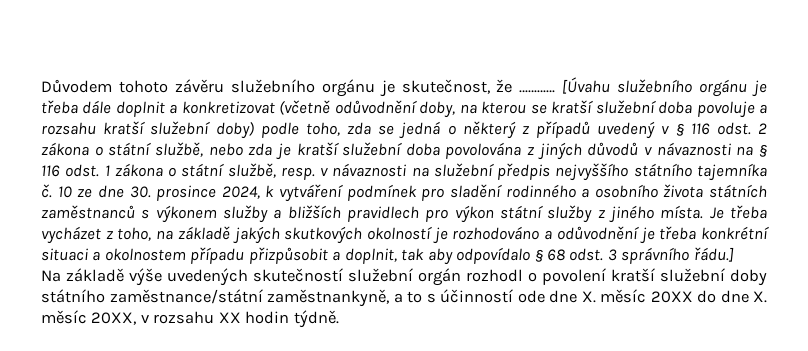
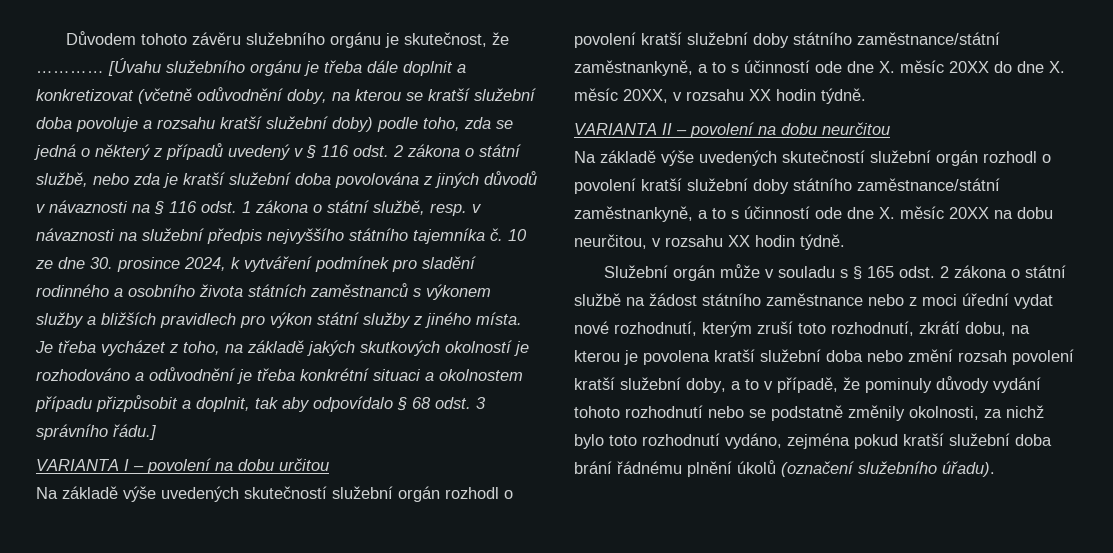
(734, 254) none -> [36,458,329,474] // VARIANTA I – povolení na dobu určitou
(339, 319) none -> [574,122,890,138] [574,150,1051,166] [574,178,1000,194] [574,206,1053,222] [574,234,845,250] [603,264,1066,281] [574,293,1053,309] [574,321,1030,337] [574,349,1074,365] [574,376,1041,393] [574,405,1044,421] [574,433,1052,449] [574,460,995,477] // VARIANTA II – povolení na dobu neurčitou // Na základě výše uvedených skutečností služební orgán rozhodl o povolení kratší služební doby státního zaměstnance/státní zaměstnankyně, a to s účinností ode dne X. měsíc 20XX na dobu neurčitou, v rozsahu XX hodin týdně. // Služební orgán může v souladu s § 165 odst. 2 zákona o státní službě na žádost státního zaměstnance nebo z moci úřední vydat nové rozhodnutí, kterým zruší toto rozhodnutí, zkrátí dobu, na kterou je povolena kratší služební doba nebo změní rozsah povolení kratší služební doby, a to v případě, že pominuly důvody vydání tohoto rozhodnutí nebo se podstatně změnily okolnosti, za nichž bylo toto rozhodnutí vydáno, zejména pokud kratší služební doba brání řádnému plnění úkolů (označení služebního úřadu).

